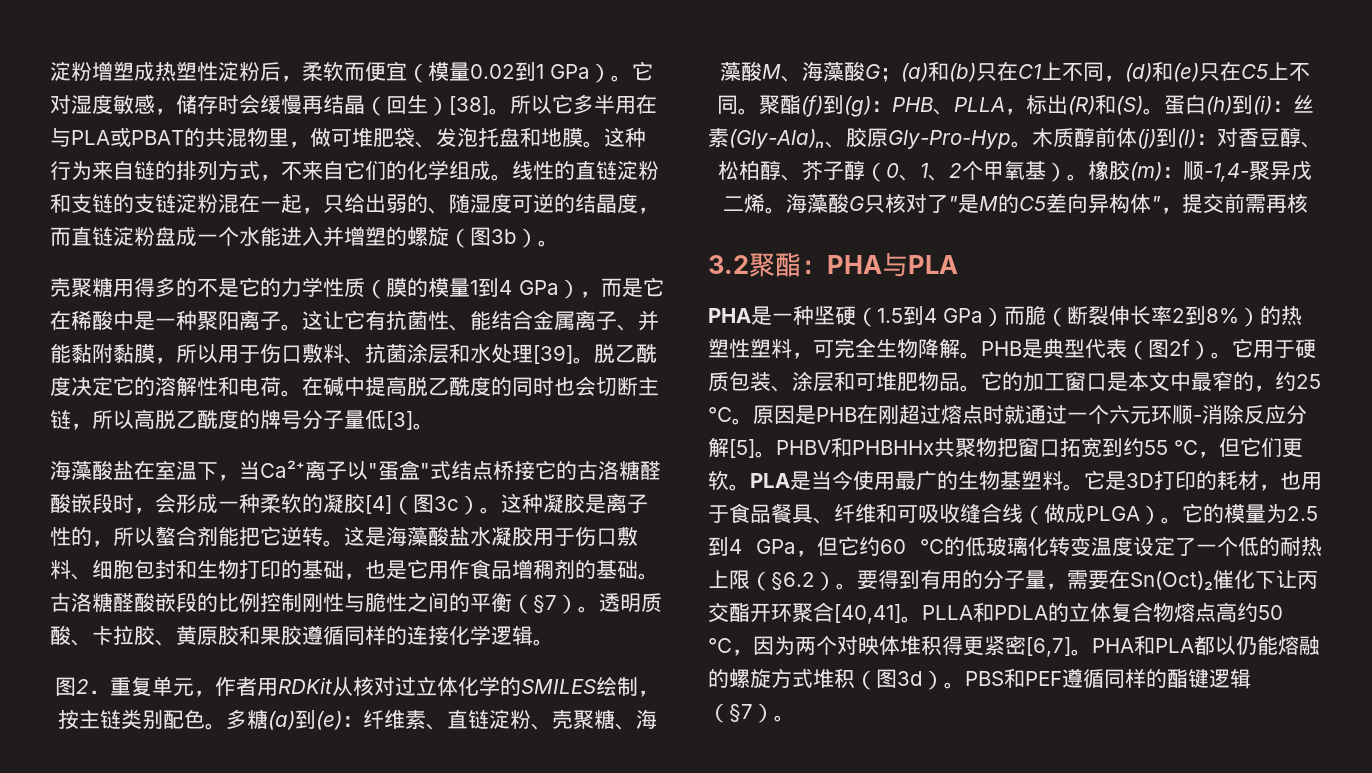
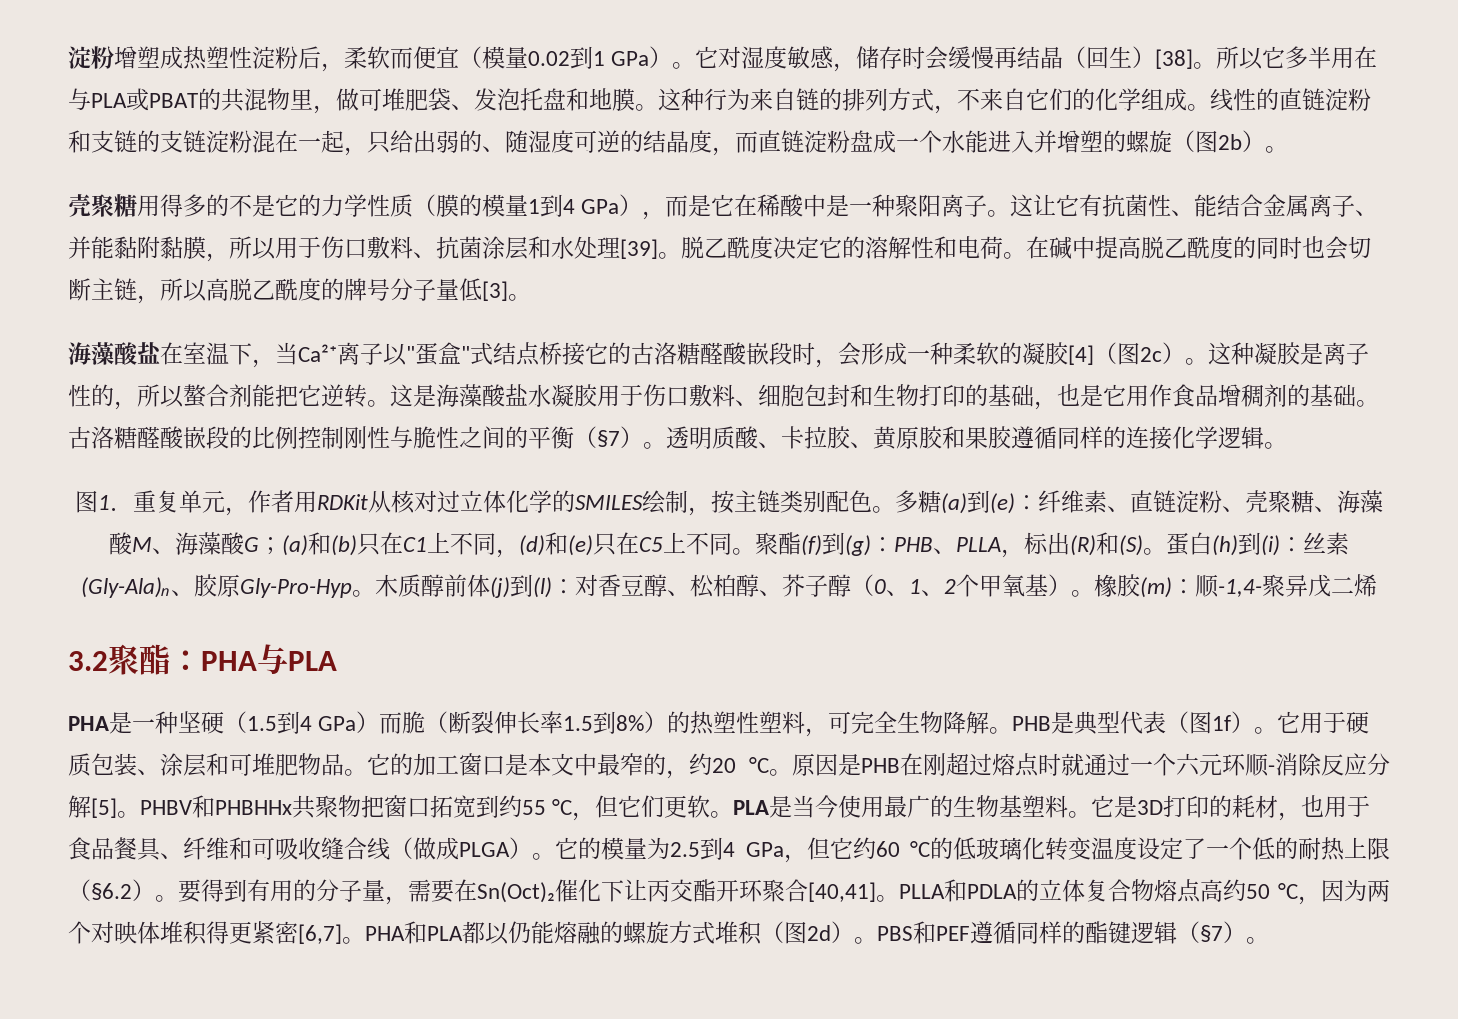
[491,229,517,244] 3b -> [1218,134,1242,150] 2b
[434,496,459,511] 3c -> [1140,347,1162,362] 2c
[76,679,89,694] 2 -> [98,495,110,510] 1
[764,193,1308,214] 。海藻酸G只核对了"是M的C5差向异构体"，提交前需再核 -> (1377, 585) none
[1172,308,1185,323] 2 -> [563,716,594,731] 1.5
[1169,339,1190,356] 2f -> [1212,715,1232,731] 1f
[1296,374,1321,389] 25 -> [712,758,736,773] 20
[897,671,923,686] 3d -> [807,925,831,941] 2d

